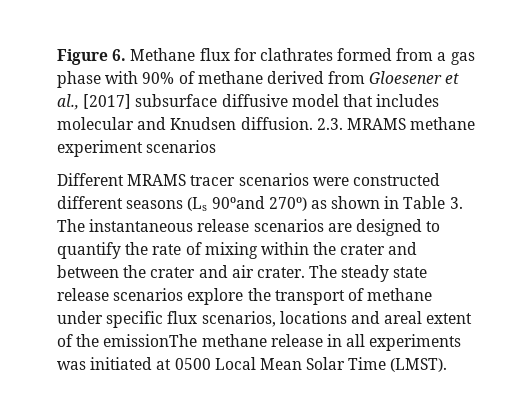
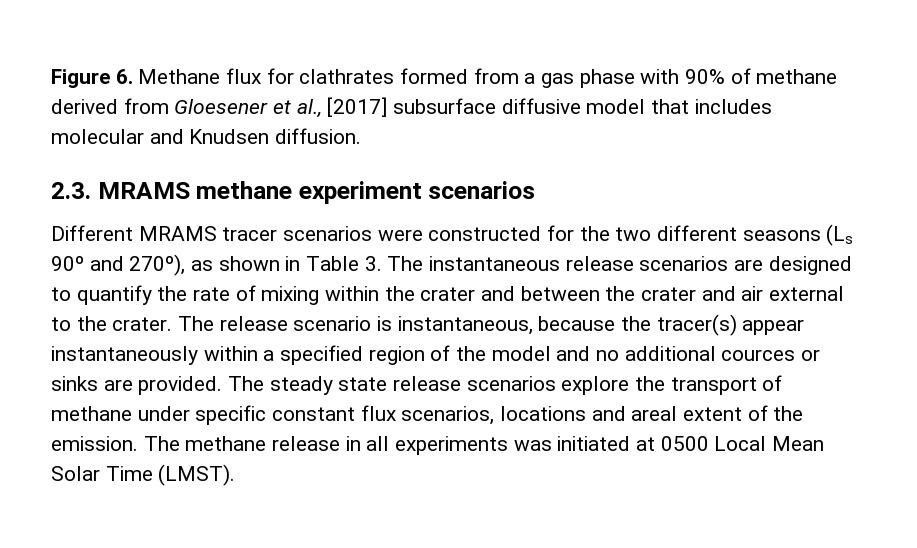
(313, 123) none -> (362, 136) //
[57,196,307,211] different seasons (Ls 90ºand 270º) -> [547,224,854,246] [51,254,186,276] for the two different seasons (Ls 90º and 270º),
[256,267,305,278] crater. -> [769,286,845,301] [51,314,805,336] [51,345,821,365] [51,376,223,395] external to the crater. The release scenario is instantaneous, because the tracer(s) appear instantaneously within a specified region of the model and no additional cources or sinks are provided.
(164, 319) none -> [272,407,356,421] constant
[103,334,198,347] emissionThe -> [51,436,180,451] emission. The

